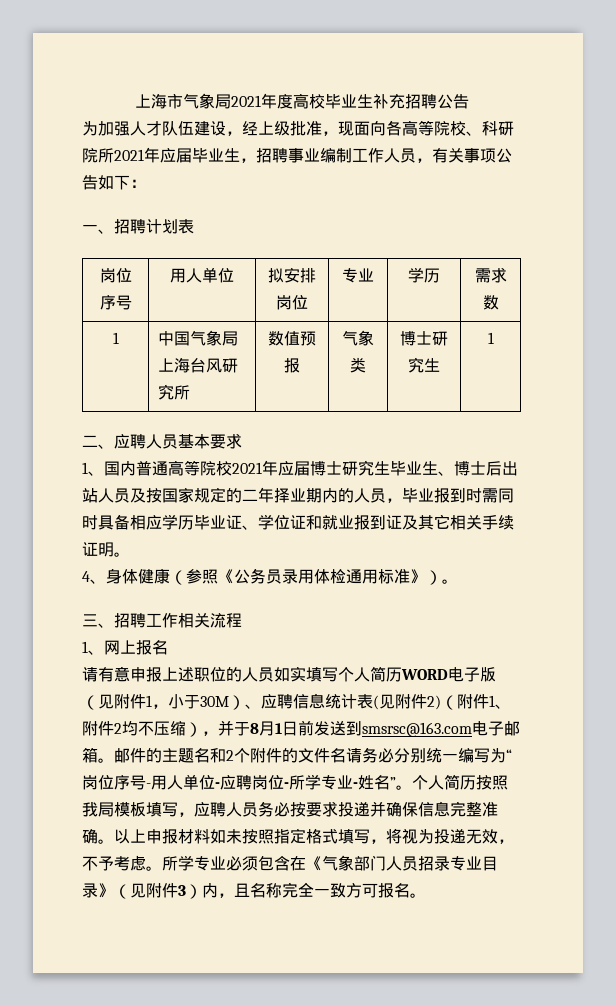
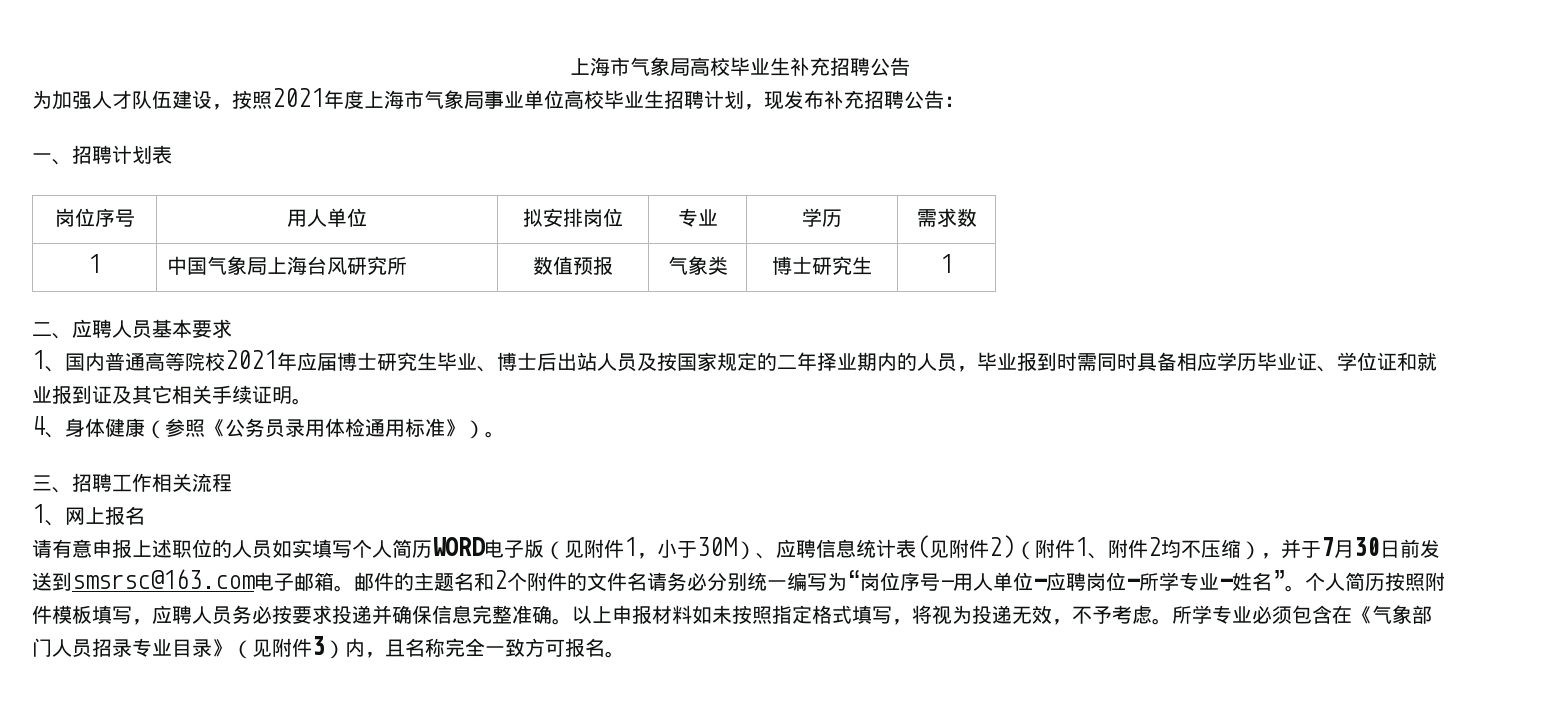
[134,93,293,109] 上海市气象局2021年度 -> [569,57,690,76] 上海市气象局
[242,120,514,136] [82,147,512,163] [82,175,130,190] 经上级批准，现面向各高等院校、科研院所2021年应届毕业生，招聘事业编制工作人员，有关事项公告如下 -> [232,88,944,110] 按照2021年度上海市气象局事业单位高校毕业生招聘计划，现发布补充招聘公告
[422,461,438,475] 生 -> (477, 361) none
[250,721,282,736] 8月1 -> [1321,537,1380,558] 7月30
[82,802,114,817] 我局 -> [1425,572,1445,591] [32,605,52,624] 附件

